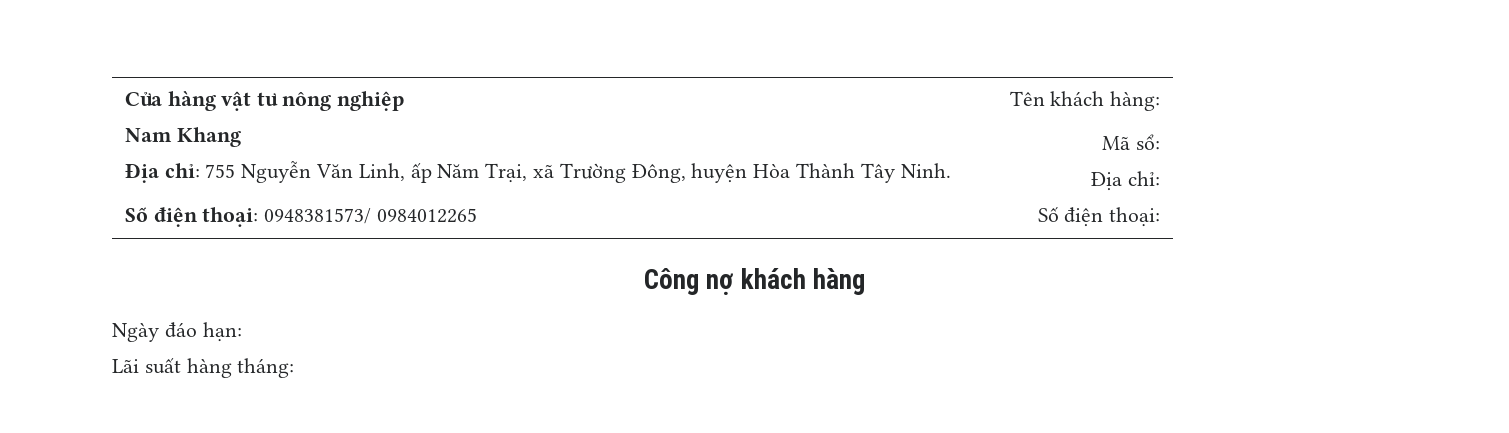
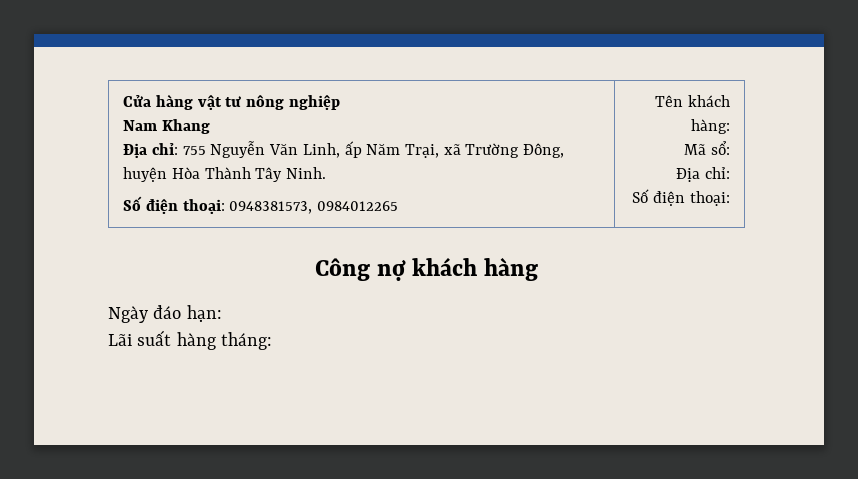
[264,208,372,224] 0948381573/ -> [229,201,313,214] 0948381573,

